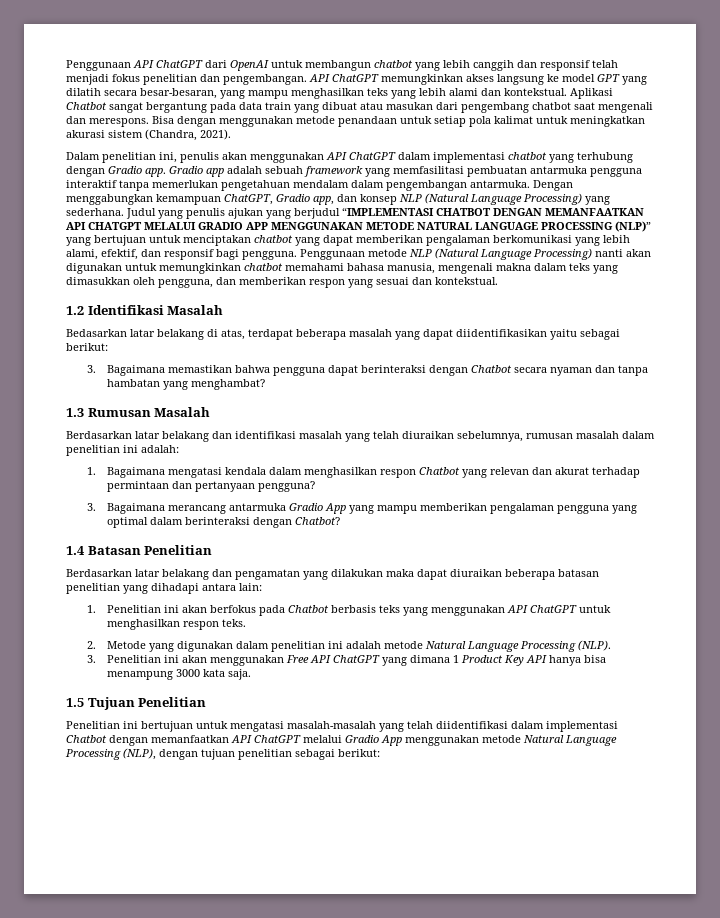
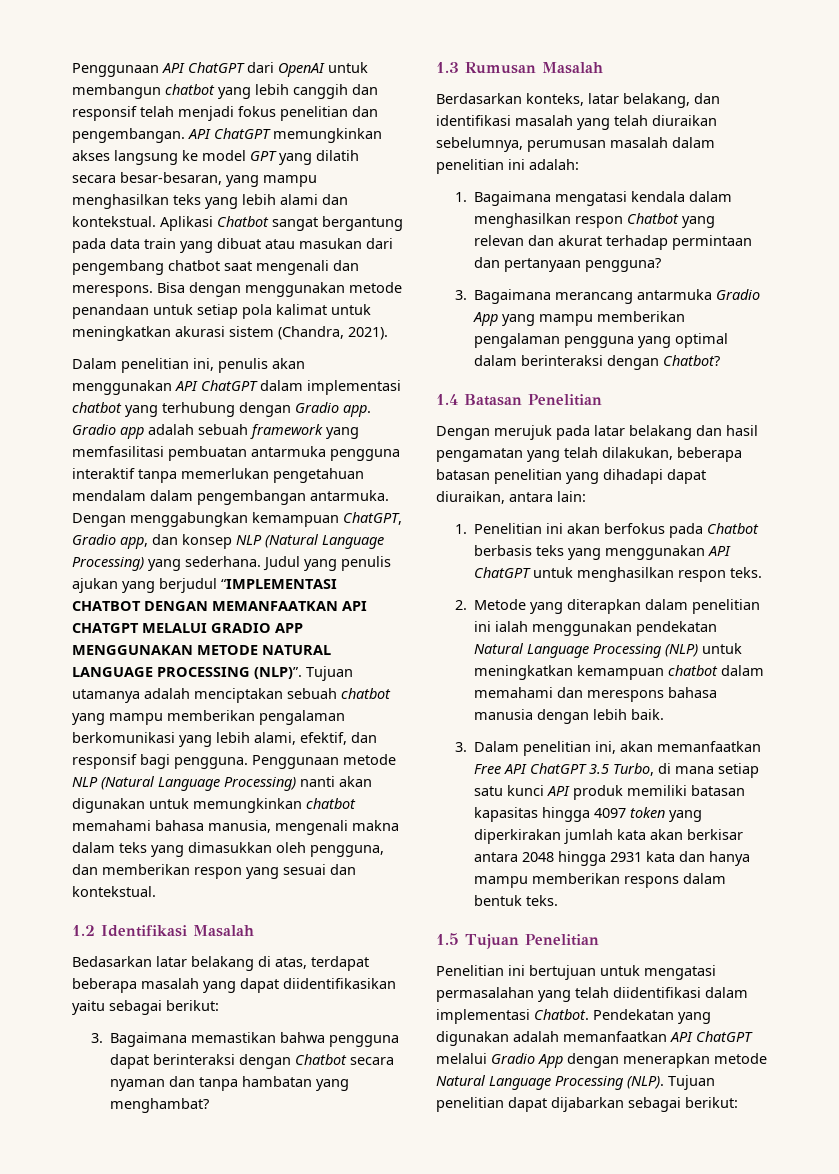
[615,221,651,232] [66,235,353,246] (NLP)” yang bertujuan untuk menciptakan chatbot yang dapat -> [254,666,353,681] [72,688,391,703] [72,713,163,725] (NLP)”. Tujuan utamanya adalah menciptakan sebuah chatbot yang mampu
[135,431,209,442] latar belakang -> [526,93,690,108] konteks, latar belakang,
[526,433,573,439] rumusan -> [527,140,606,152] perumusan
[66,569,232,580] Berdasarkan latar belakang dan -> [436,425,758,440] Dengan merujuk pada latar belakang dan hasil
[331,569,502,580] dilakukan maka dapat diuraikan -> [564,447,673,460] telah dilakukan,
(199, 588) none -> [667,469,706,484] [436,491,505,504] dapat diuraikan,
[177,640,612,652] [86,655,607,666] [107,669,252,680] digunakan dalam penelitian ini adalah metode Natural Language Processing (NLP). // 3. Penelitian ini akan menggunakan Free API ChatGPT yang dimana 1 Product Key API hanya bisa menampung 3000 kata saja. -> [566,599,760,614] [473,621,717,636] [473,643,742,658] [473,665,764,680] [473,687,717,702] [473,709,664,724] [454,741,761,756] [473,763,759,778] [473,785,745,800] [473,807,702,822] [473,829,743,844] [473,851,750,866] [473,873,726,888] [473,895,558,906] diterapkan dalam penelitian ini ialah menggunakan pendekatan Natural Language Processing (NLP) untuk meningkatkan kemampuan chatbot dalam memahami dan merespons bahasa manusia dengan lebih baik. // 3. Dalam penelitian ini, akan memanfaatkan Free API ChatGPT 3.5 Turbo, di mana setiap satu kunci API produk memiliki batasan kapasitas hingga 4097 token yang diperkirakan jumlah kata akan berkisar antara 2048 hingga 2931 kata dan hanya mampu memberikan respons dalam bentuk teks.
[287,721,376,729] masalah-masalah -> [436,987,534,1002] permasalahan
[66,735,148,746] Chatbot dengan -> [534,1009,711,1024] [436,1031,559,1046] Chatbot. Pendekatan yang digunakan adalah
[405,735,617,746] [65,748,292,760] menggunakan metode Natural Language Processing (NLP), dengan tujuan penelitian -> [567,1053,767,1068] [436,1075,715,1090] [436,1097,624,1112] dengan menerapkan metode Natural Language Processing (NLP). Tujuan penelitian dapat dijabarkan

